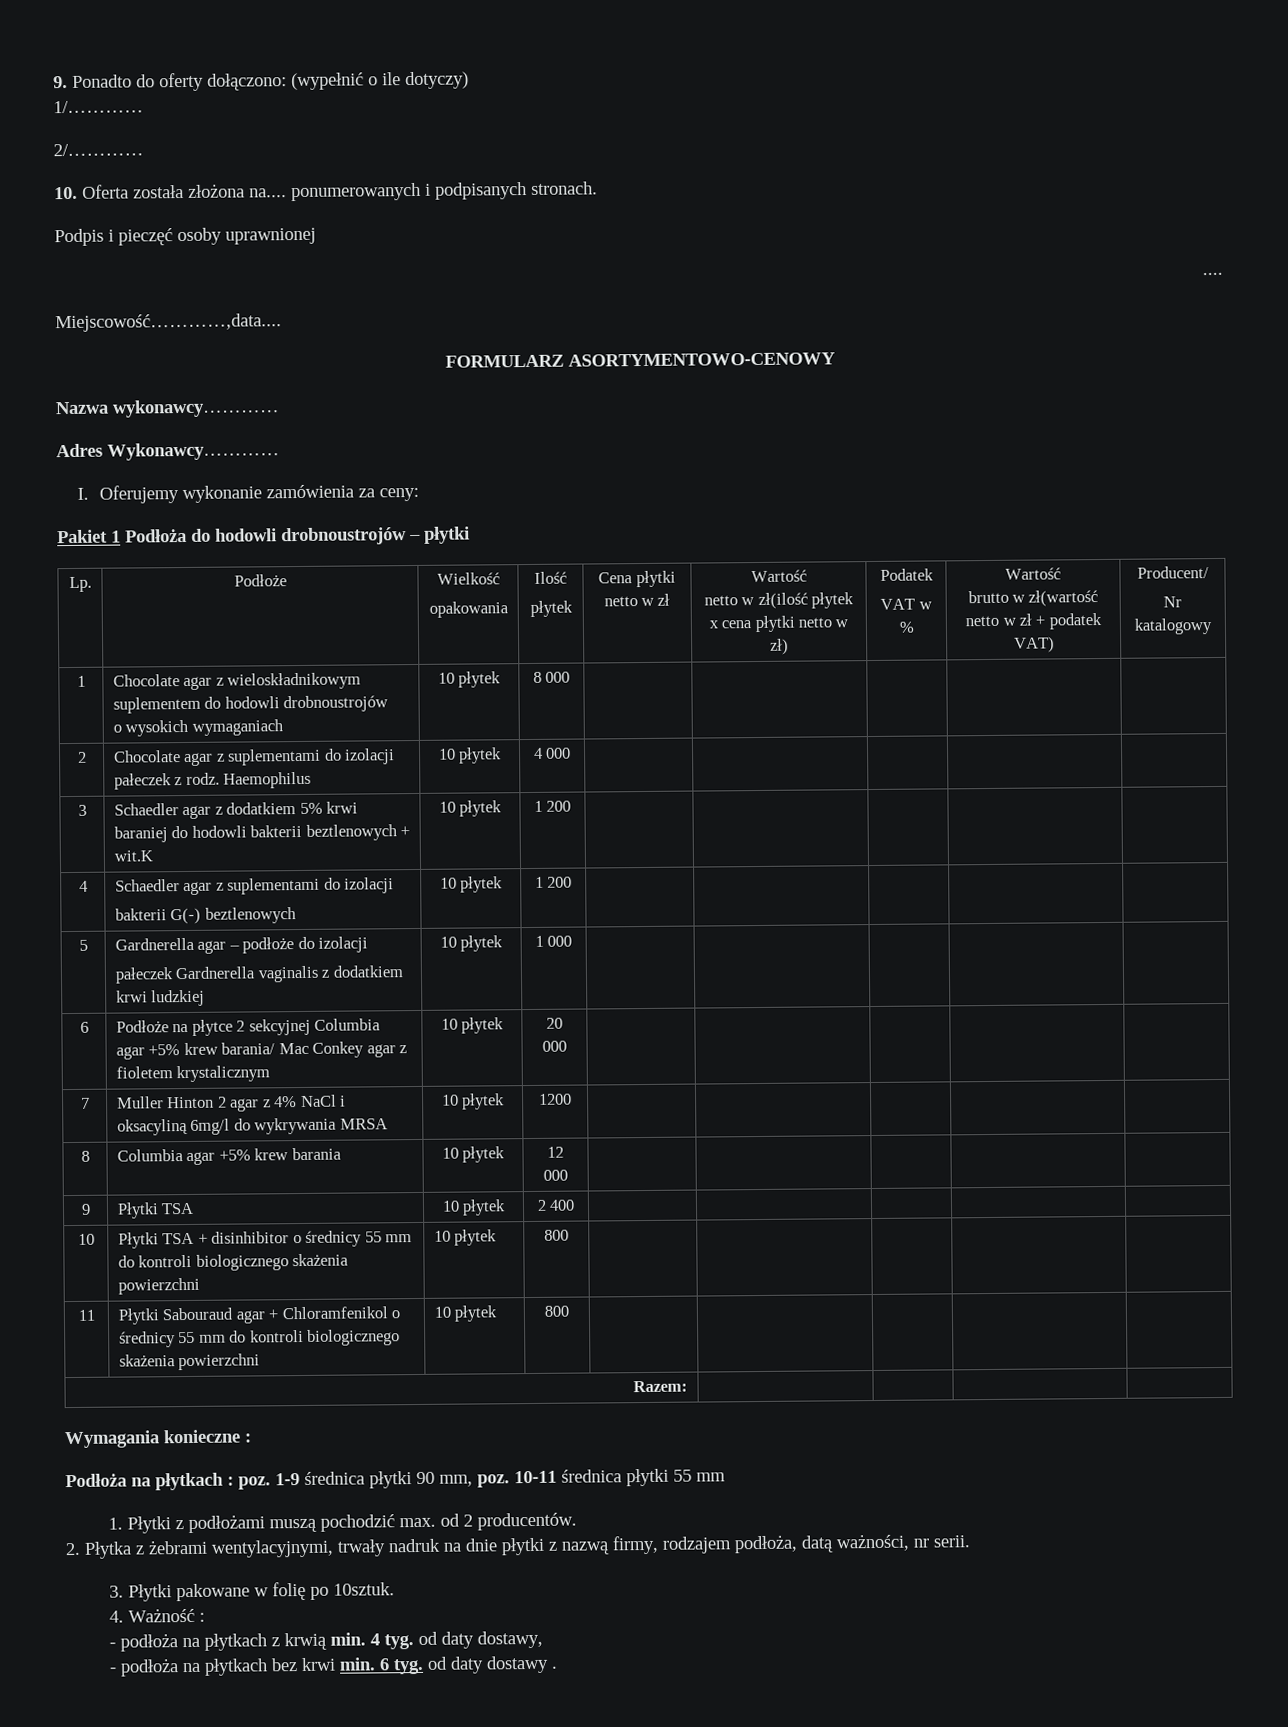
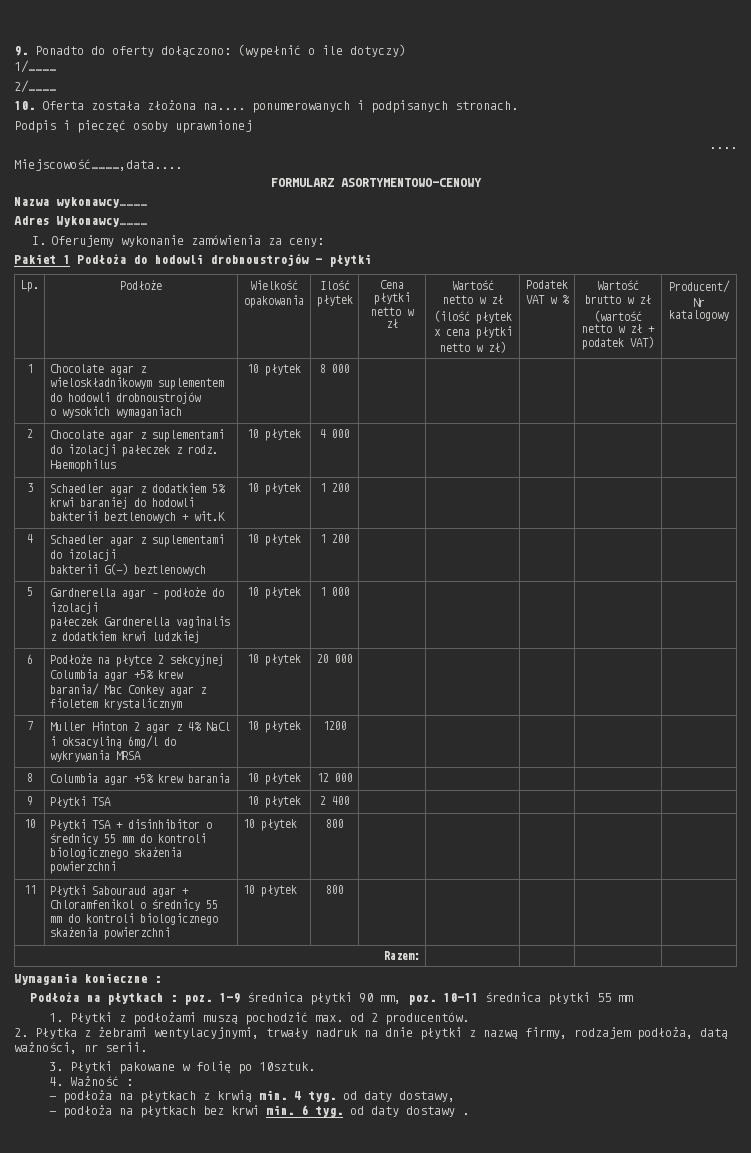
[757,592,808,609] zł(ilość -> [490,295,503,304] [433,310,470,322] zł // (ilość
[1028,590,1099,607] zł(wartość -> [639,295,651,304] [594,310,642,322] zł // (wartość

